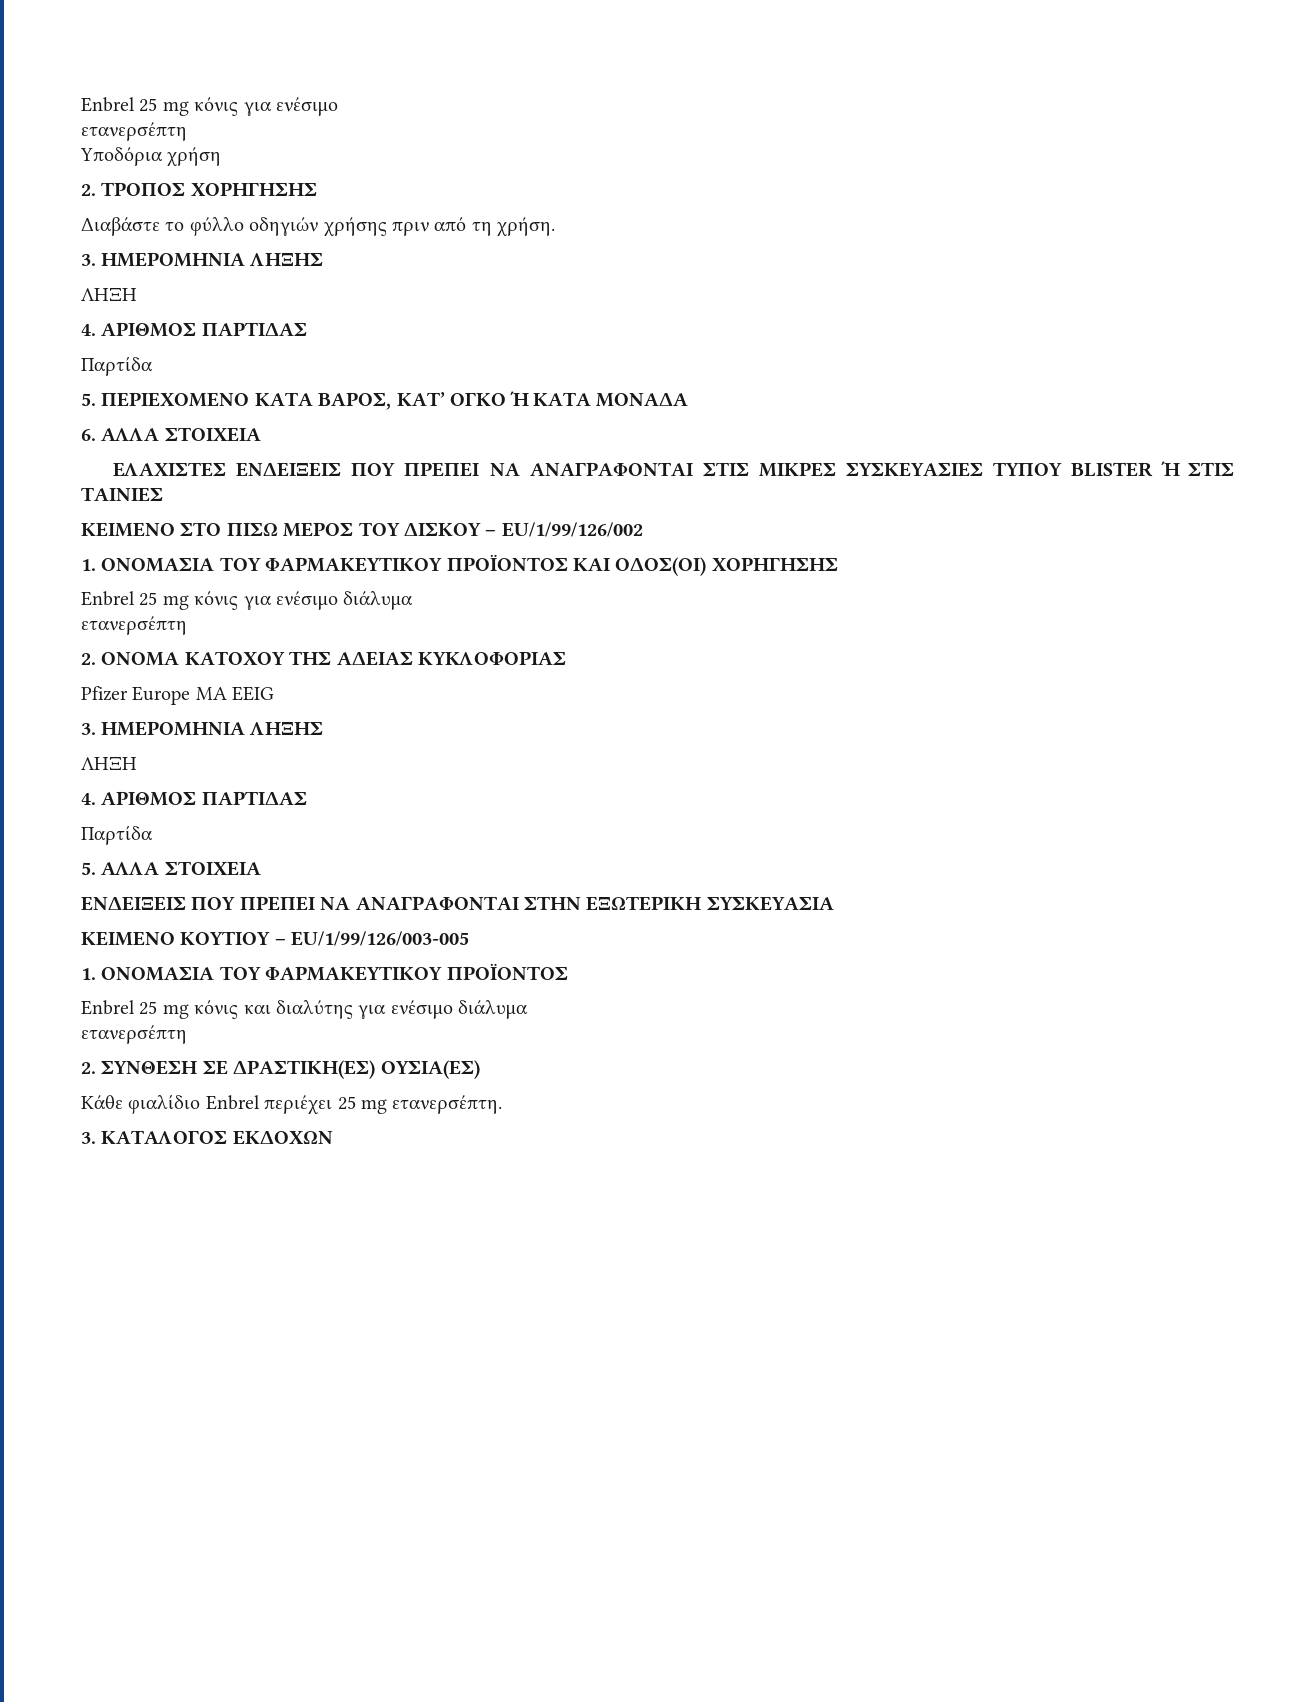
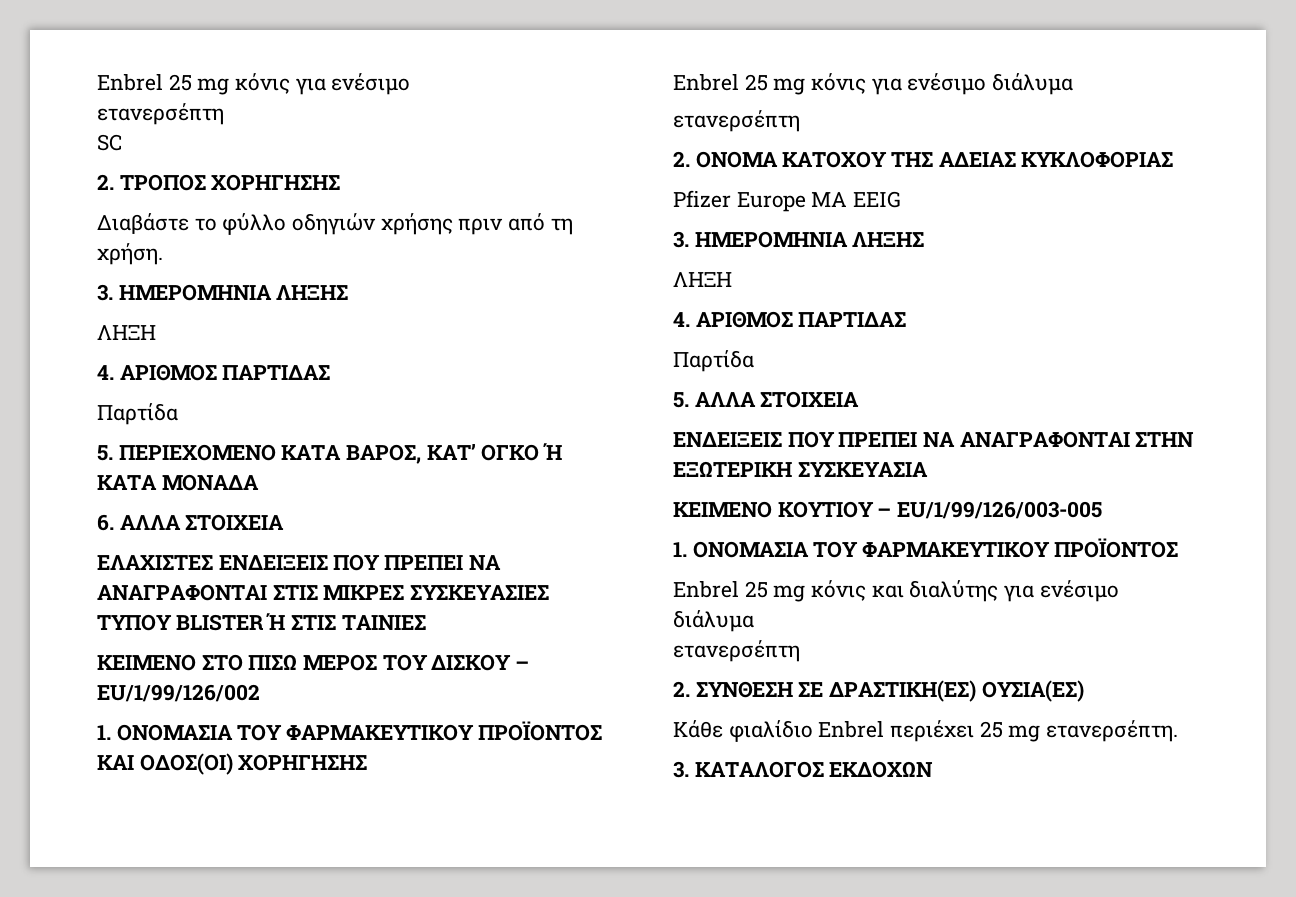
[80,147,222,167] Υποδόρια χρήση -> [97,134,122,151] SC

